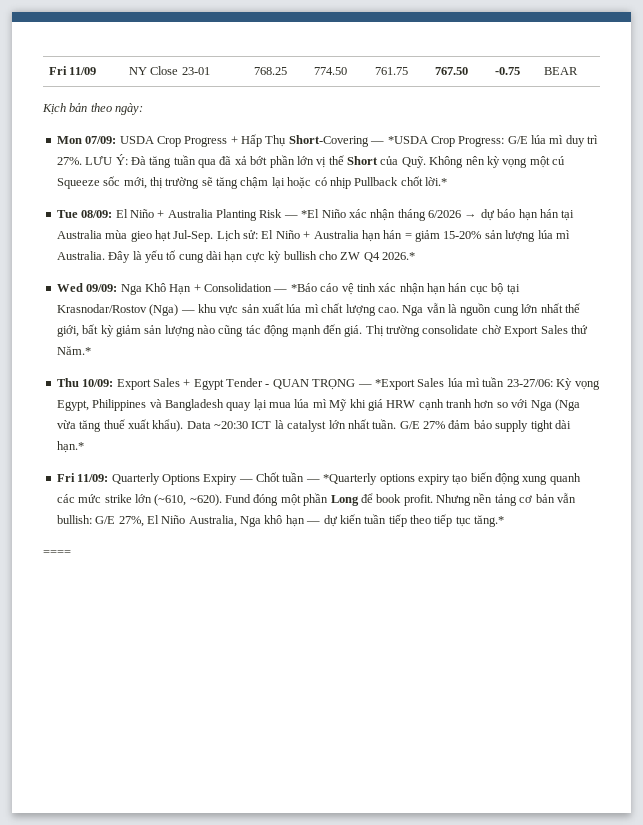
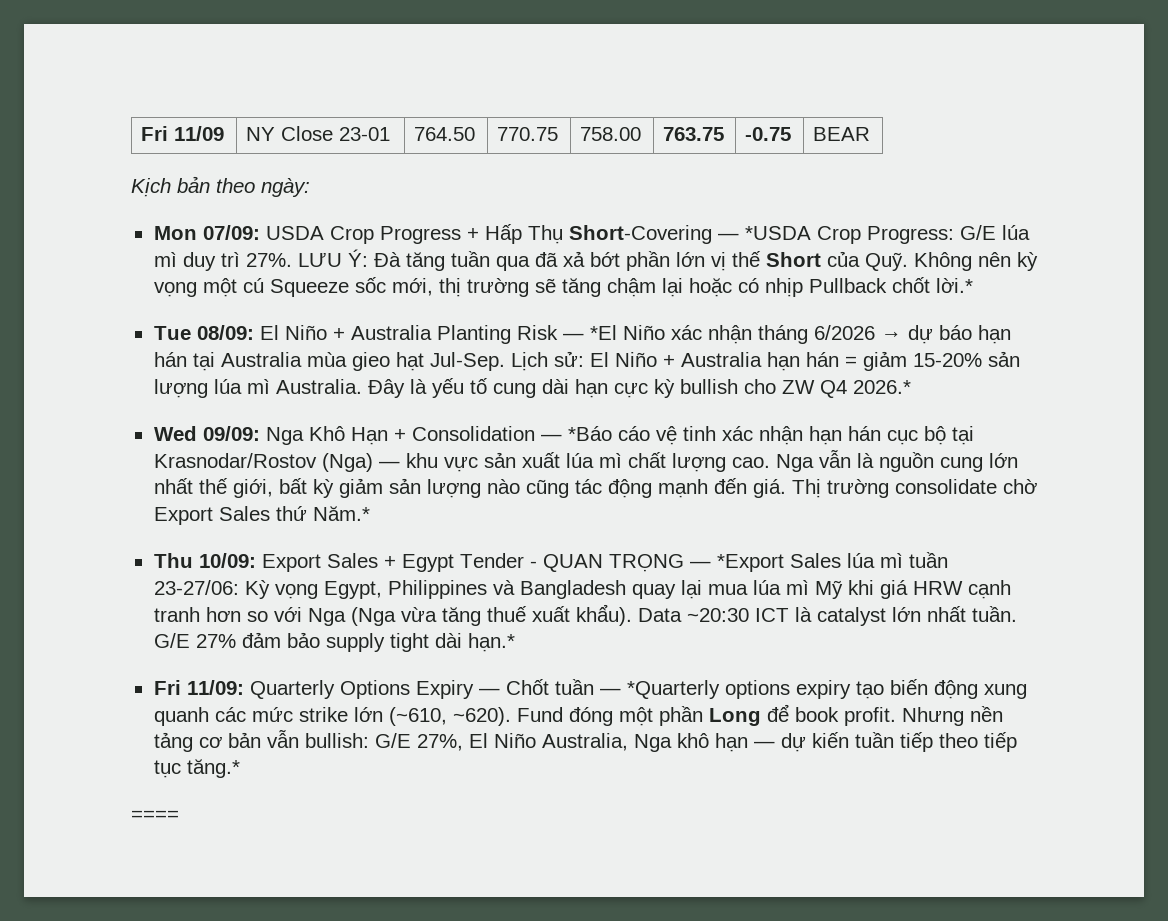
[253,67,287,75] [313,67,347,75] [374,67,408,75] [434,67,468,75] 768.25 | 774.50 | 761.75 | 767.50 -> [414,127,476,141] [497,127,559,141] [580,127,642,141] [663,127,725,141] 764.50 | 770.75 | 758.00 | 763.75

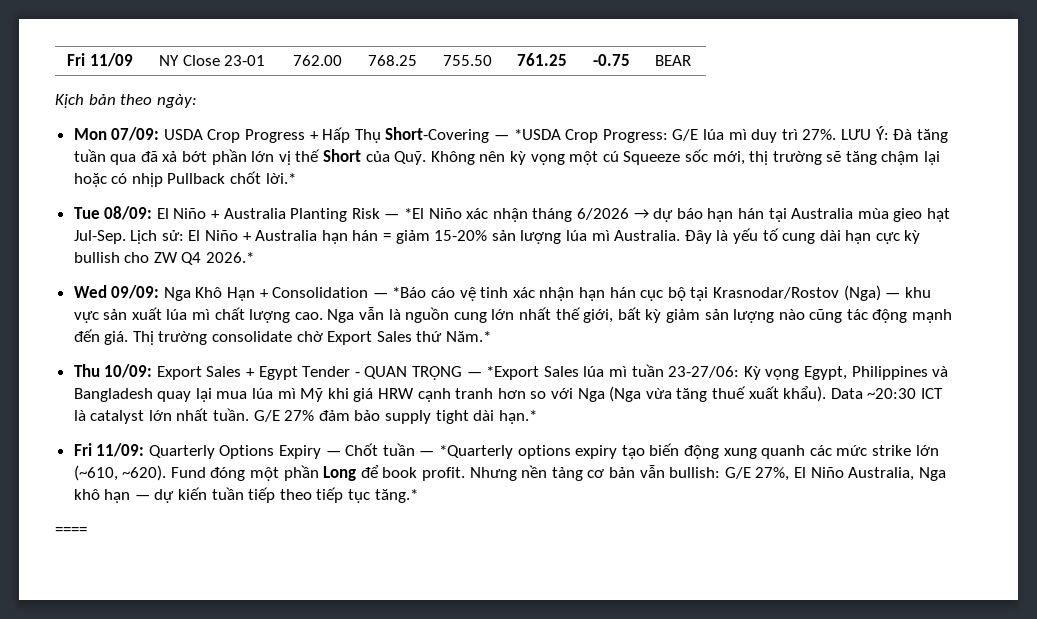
[414,127,476,141] [497,127,559,141] [580,127,642,141] [663,127,725,141] 764.50 | 770.75 | 758.00 | 763.75 -> [293,55,343,66] [368,55,418,66] [443,55,493,66] [517,53,568,66] 762.00 | 768.25 | 755.50 | 761.25

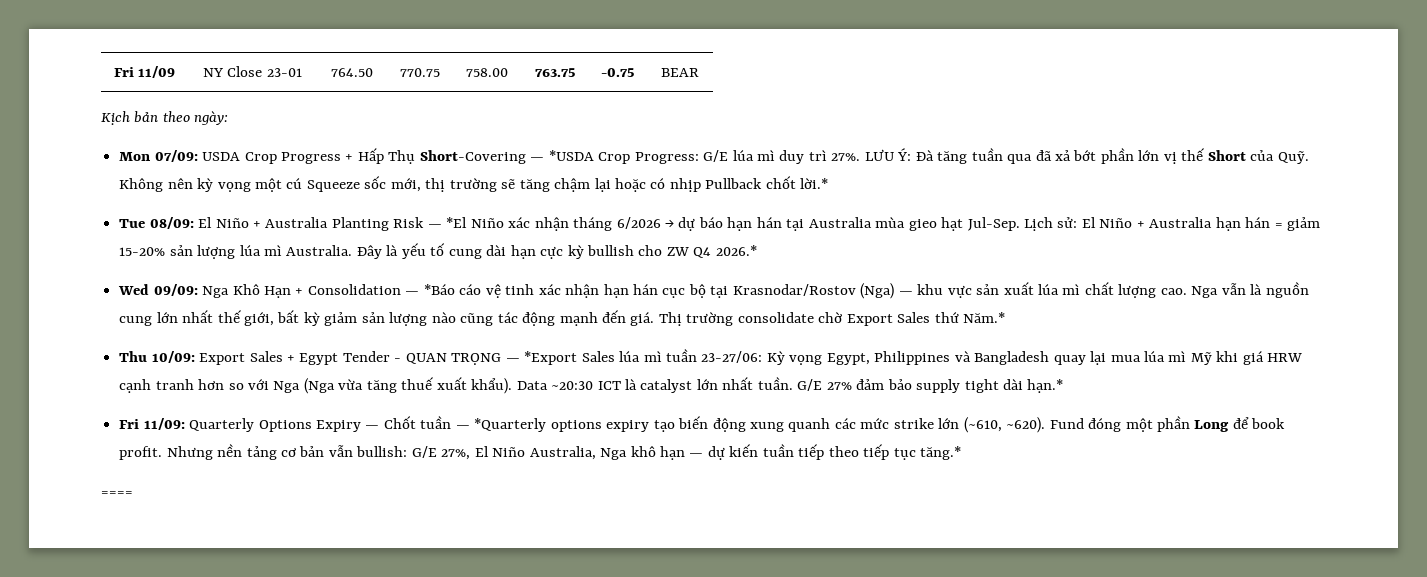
[293,55,343,66] [368,55,418,66] [443,55,493,66] [517,53,568,66] 762.00 | 768.25 | 755.50 | 761.25 -> [330,68,373,77] [399,68,440,77] [465,68,508,77] [534,68,575,77] 764.50 | 770.75 | 758.00 | 763.75

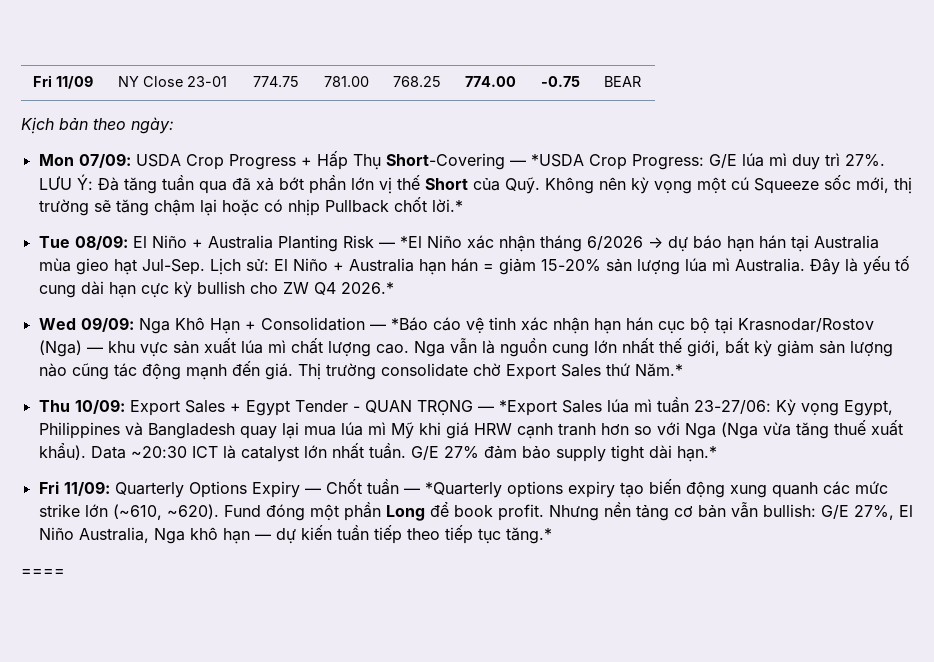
[330,68,373,77] [399,68,440,77] [465,68,508,77] [534,68,575,77] 764.50 | 770.75 | 758.00 | 763.75 -> [252,76,299,87] [323,76,369,87] [392,76,441,87] [464,76,516,87] 774.75 | 781.00 | 768.25 | 774.00

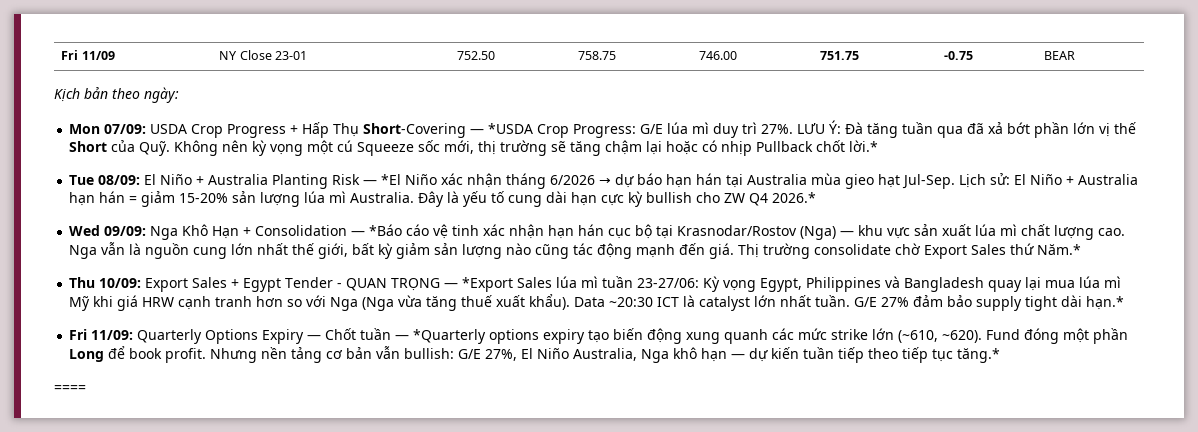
[252,76,299,87] [323,76,369,87] [392,76,441,87] [464,76,516,87] 774.75 | 781.00 | 768.25 | 774.00 -> [457,51,496,60] [578,51,617,60] [699,51,738,60] [820,51,860,60] 752.50 | 758.75 | 746.00 | 751.75

